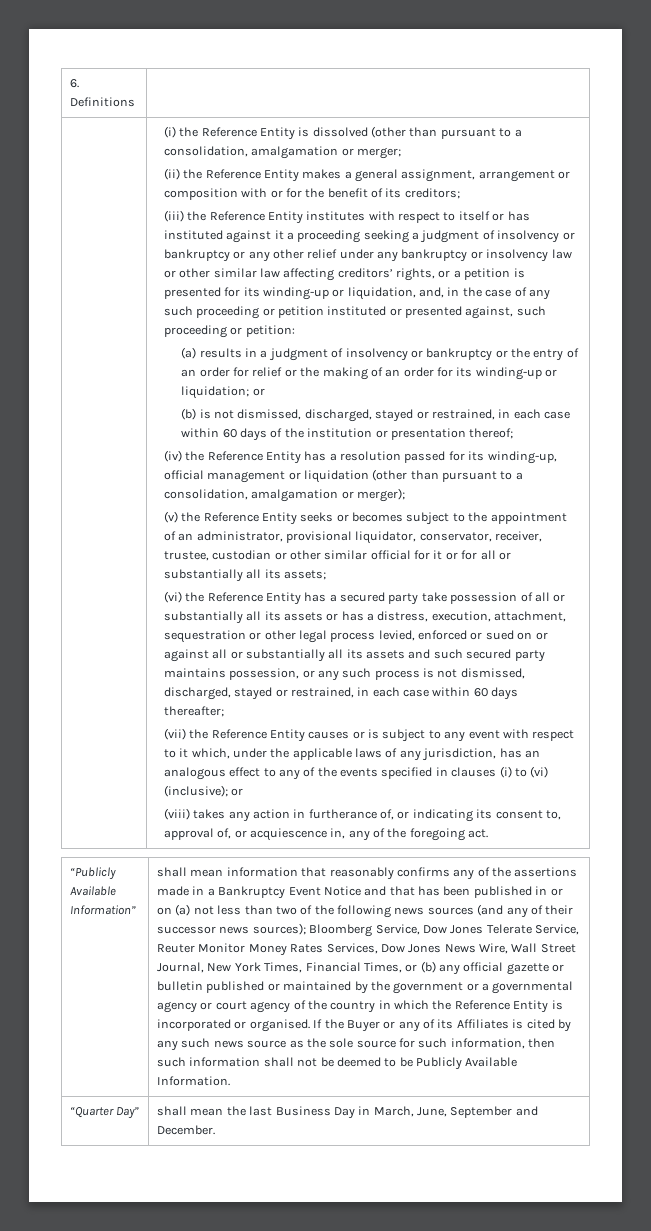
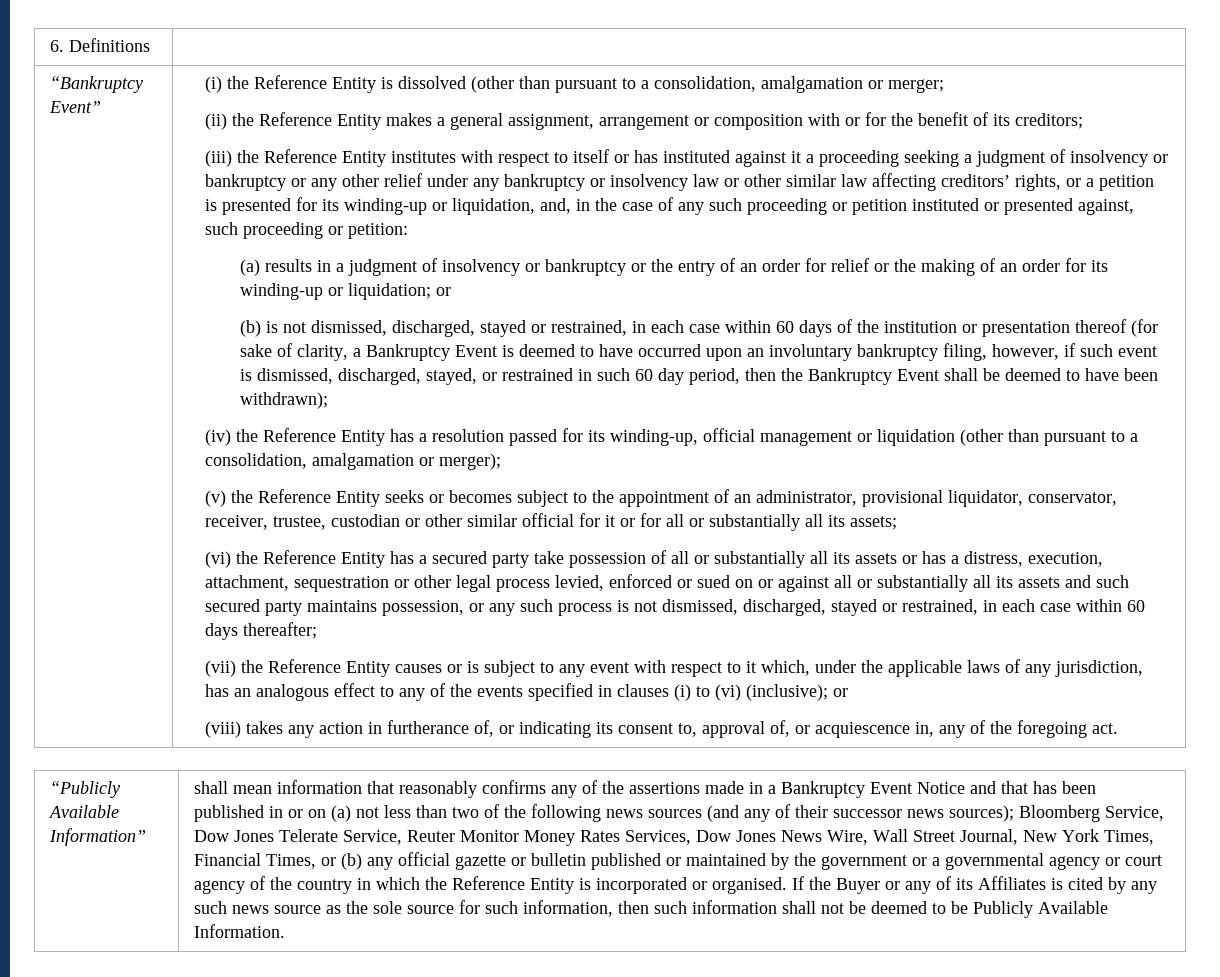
(136, 102) none -> [49,76,143,93] [48,101,101,113] “Bankruptcy Event”
[469,428,514,439] thereof; -> [1075,319,1159,337] [240,343,1158,361] [240,368,1159,385] [240,392,329,409] thereof (for sake of clarity, a Bankruptcy Event is deemed to have occurred upon an involuntary bankruptcy filing, however, if such event is dismissed, discharged, stayed, or restrained in such 60 day period, then the Bankruptcy Event shall be deemed to have been withdrawn);
[70,1107,140,1119] [157,1106,538,1119] [157,1125,216,1135] // “Quarter Day” | shall mean the last Business Day in March, June, September and December. -> (285, 931) none

